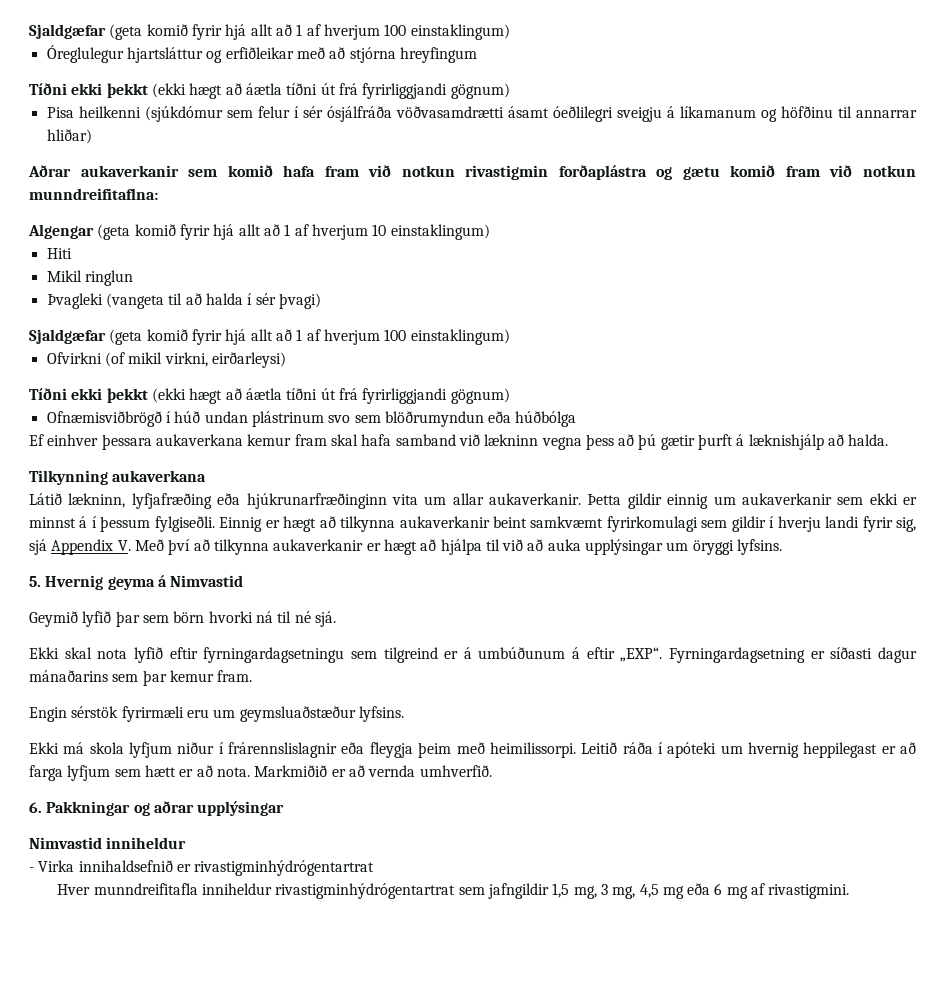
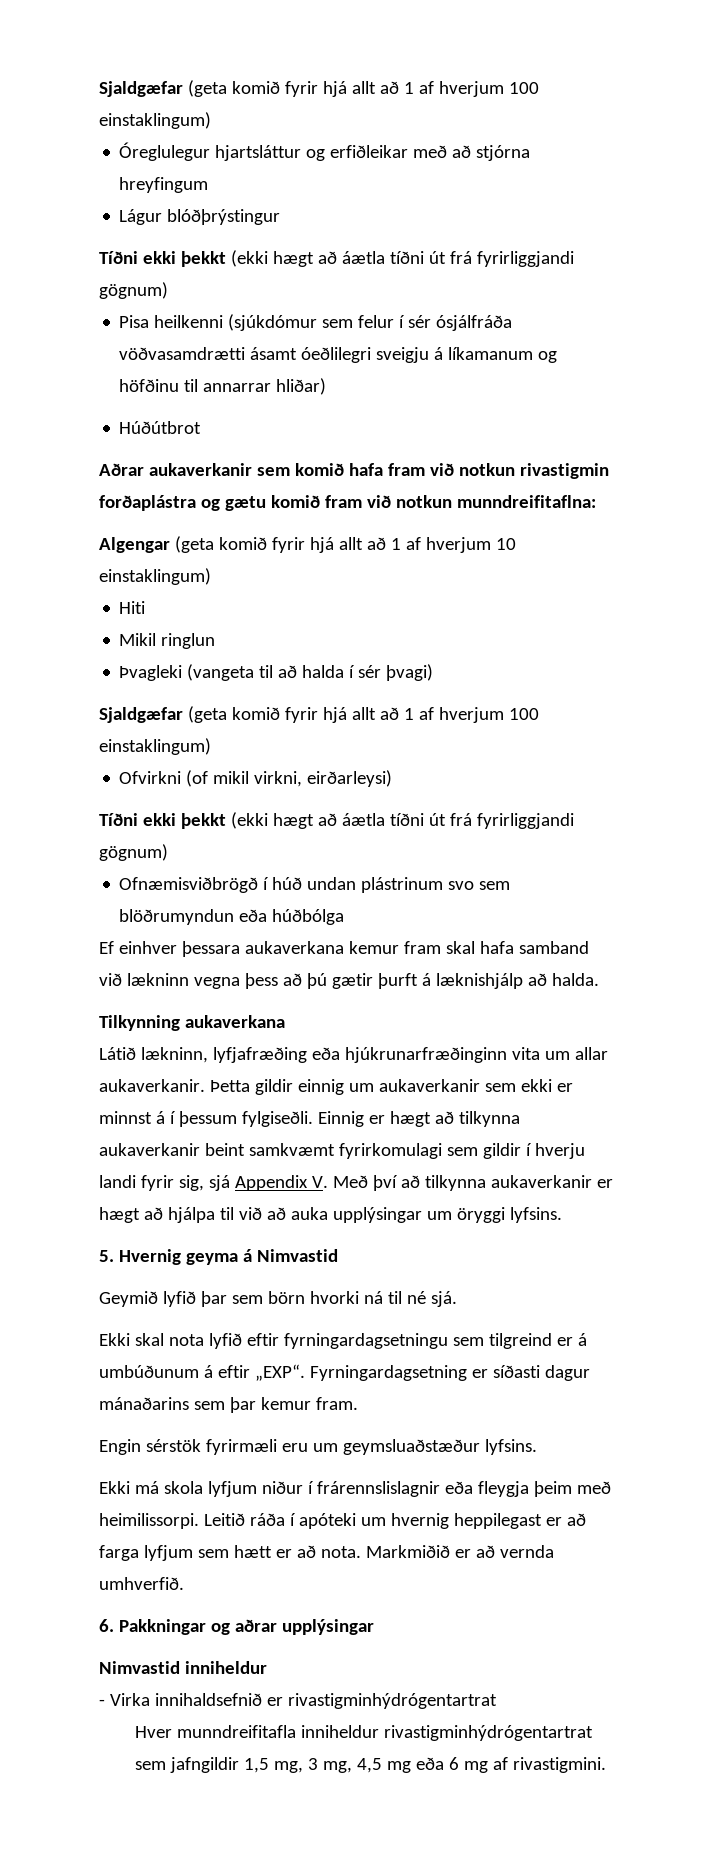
(477, 55) none -> [119,209,281,225] // Lágur blóðþrýstingur
(92, 136) none -> [119,421,202,434] // Húðútbrot

